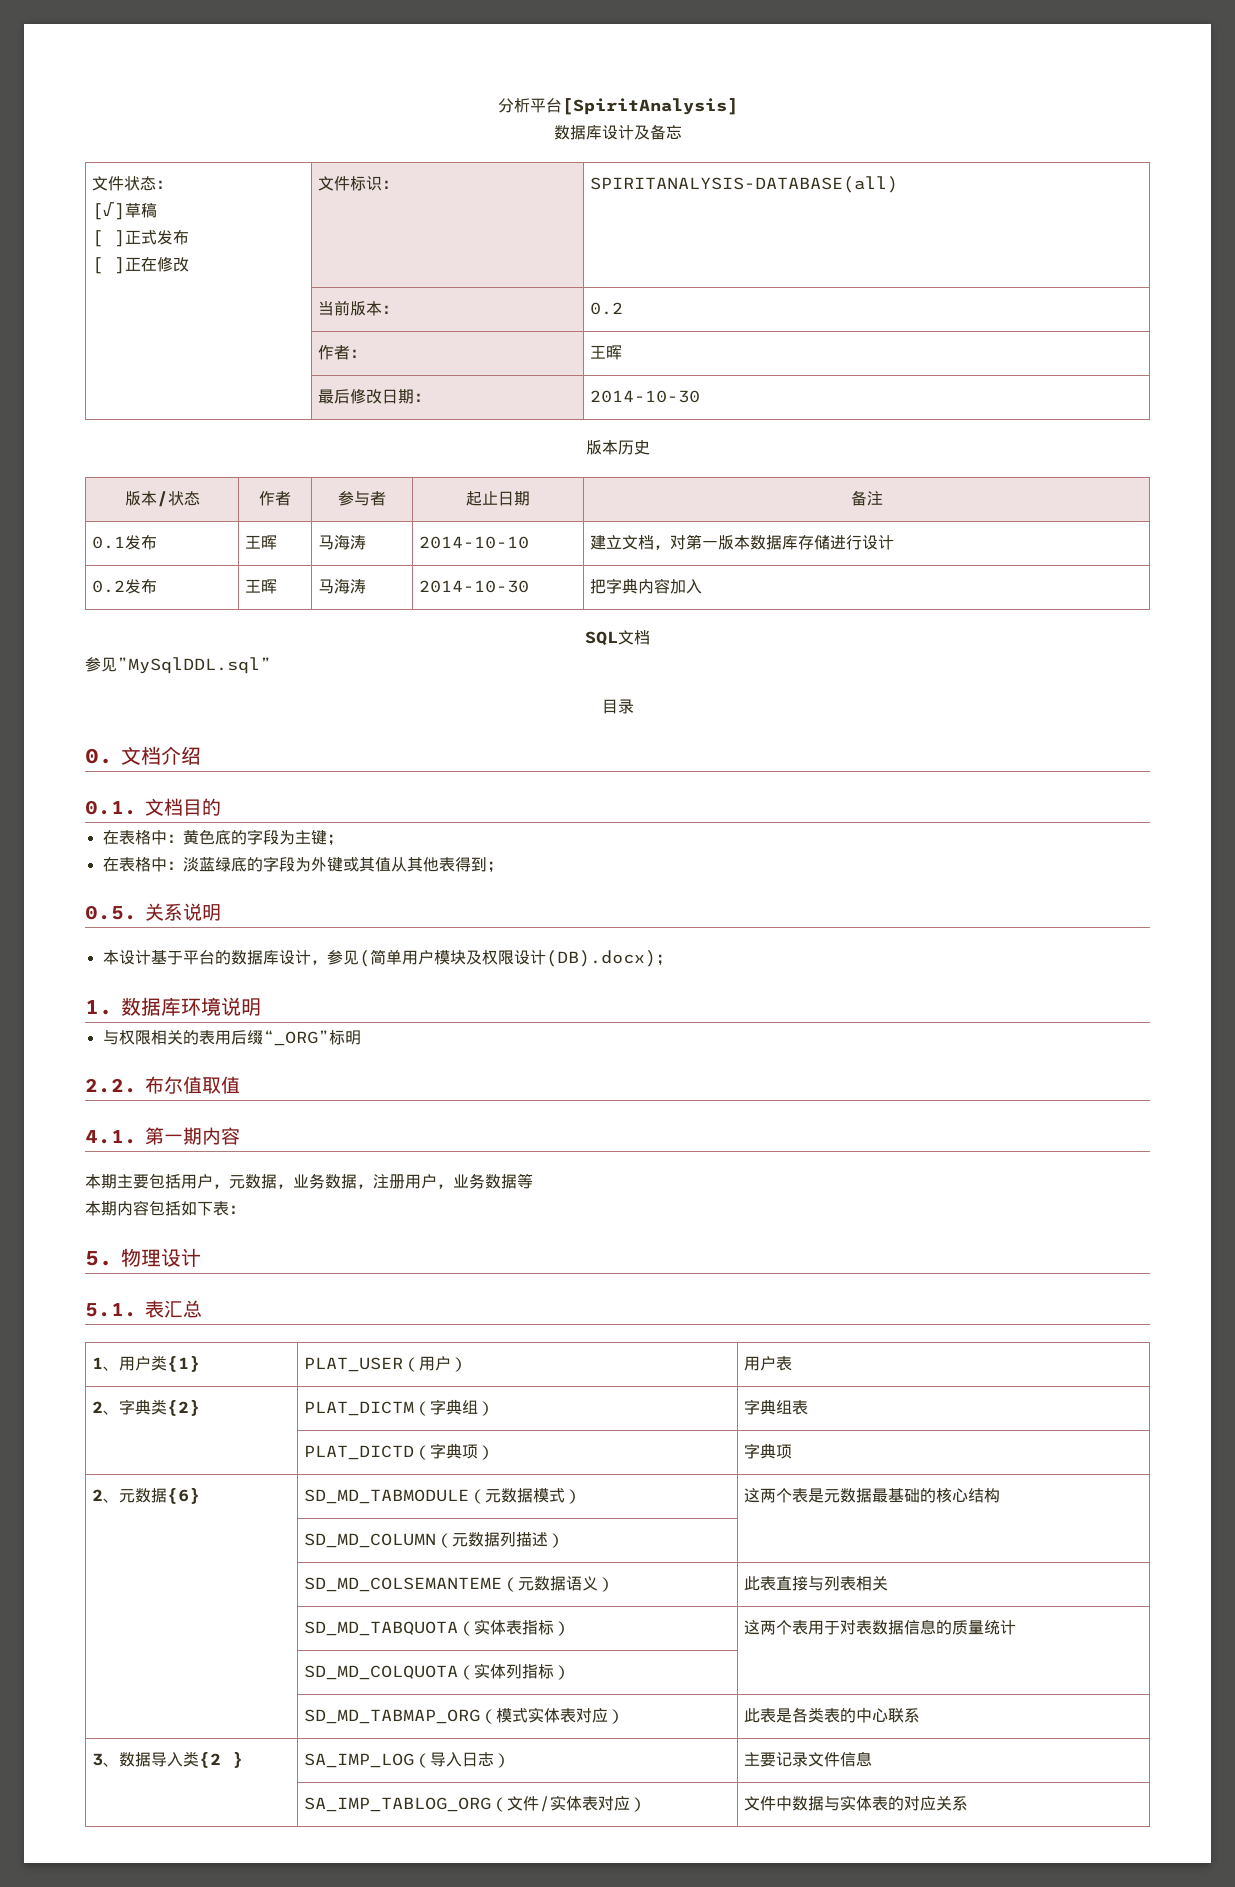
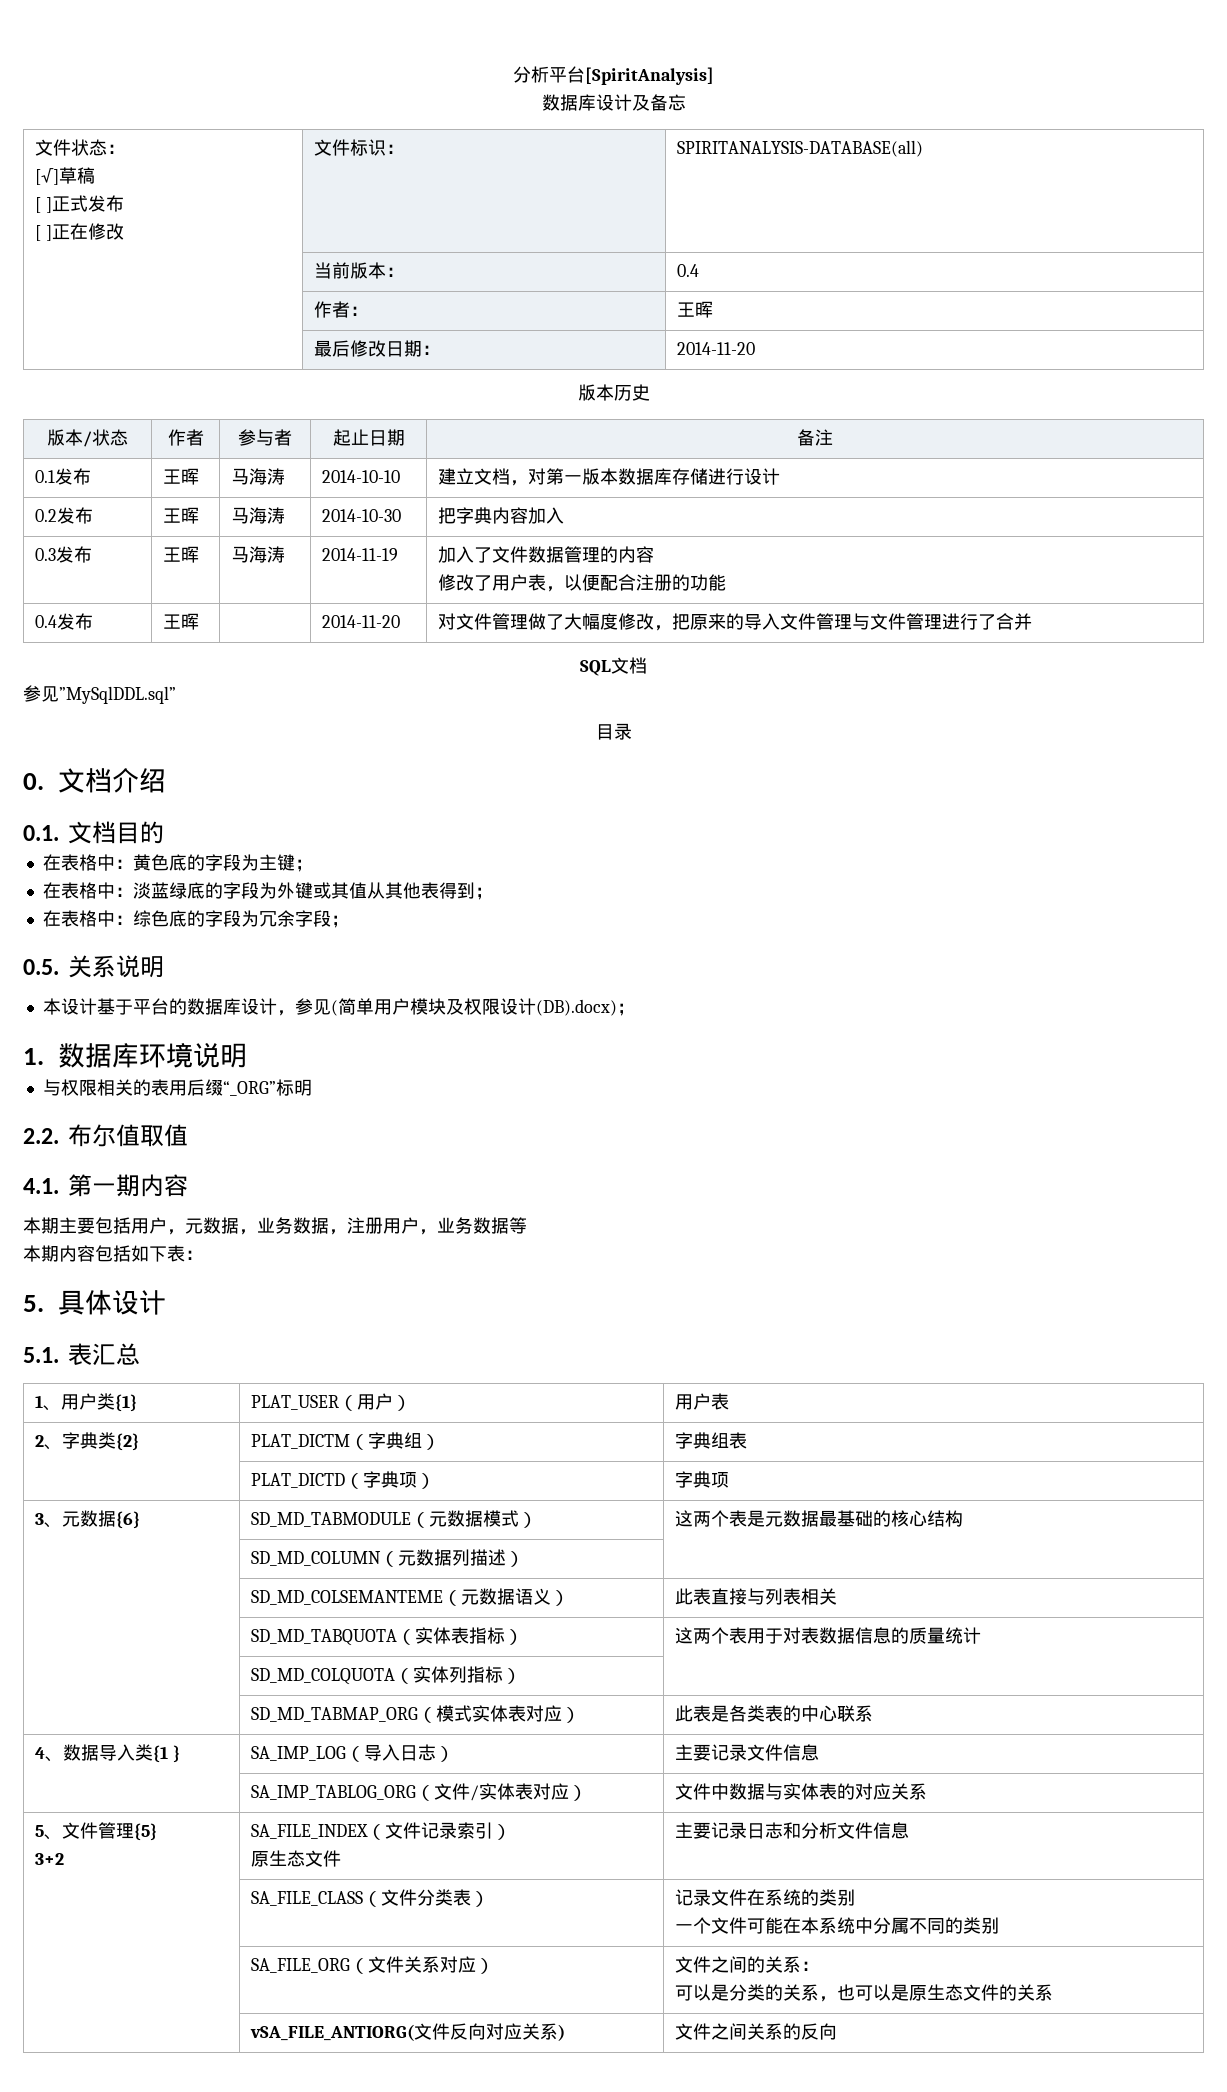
[590,302,624,315] 0.2 -> [677,264,700,277] 0.4
[590,390,701,403] 2014-10-30 -> [677,342,756,355] 2014-11-20
(703, 586) none -> [35,546,93,563] [163,546,200,563] [231,546,286,563] [322,548,399,561] [438,546,655,563] [438,574,727,592] [35,613,94,630] [163,613,200,630] [322,615,401,628] [438,613,1033,631] // 0.3发布 | 王晖 | 马海涛 | 2014-11-19 | 加入了文件数据管理的内容 // 修改了用户表，以便配合注册的功能 // 0.4发布 | 王晖 | | 2014-11-20 | 对文件管理做了大幅度修改，把原来的导入文件管理与文件管理进行了合并
(503, 867) none -> [42,910,349,928] // 在表格中：综色底的字段为冗余字段；
[121,1248,161,1267] 物理 -> [57,1290,112,1315] 具体
[92,1489,104,1501] 2 -> [35,1513,45,1525] 3
[92,1753,104,1766] 3 -> [35,1747,46,1759] 4
[199,1751,222,1768] {2 -> [153,1745,169,1763] {1
(969, 1803) none -> [35,1822,158,1841] [35,1853,65,1865] [251,1822,512,1840] [251,1850,342,1867] [675,1822,910,1839] [251,1889,490,1907] [675,1889,856,1906] [675,1917,1000,1934] [251,1956,495,1974] [675,1956,820,1973] [675,1984,1054,2002] [250,2023,566,2041] [675,2023,838,2040] // 5、文件管理{5} // 3+2 | SA_FILE_INDEX（文件记录索引） // 原生态文件 | 主要记录日志和分析文件信息 // | SA_FILE_CLASS（文件分类表） | 记录文件在系统的类别 // 一个文件可能在本系统中分属不同的类别 // | SA_FILE_ORG（文件关系对应） | 文件之间的关系： // 可以是分类的关系，也可以是原生态文件的关系 // | vSA_FILE_ANTIORG(文件反向对应关系) | 文件之间关系的反向

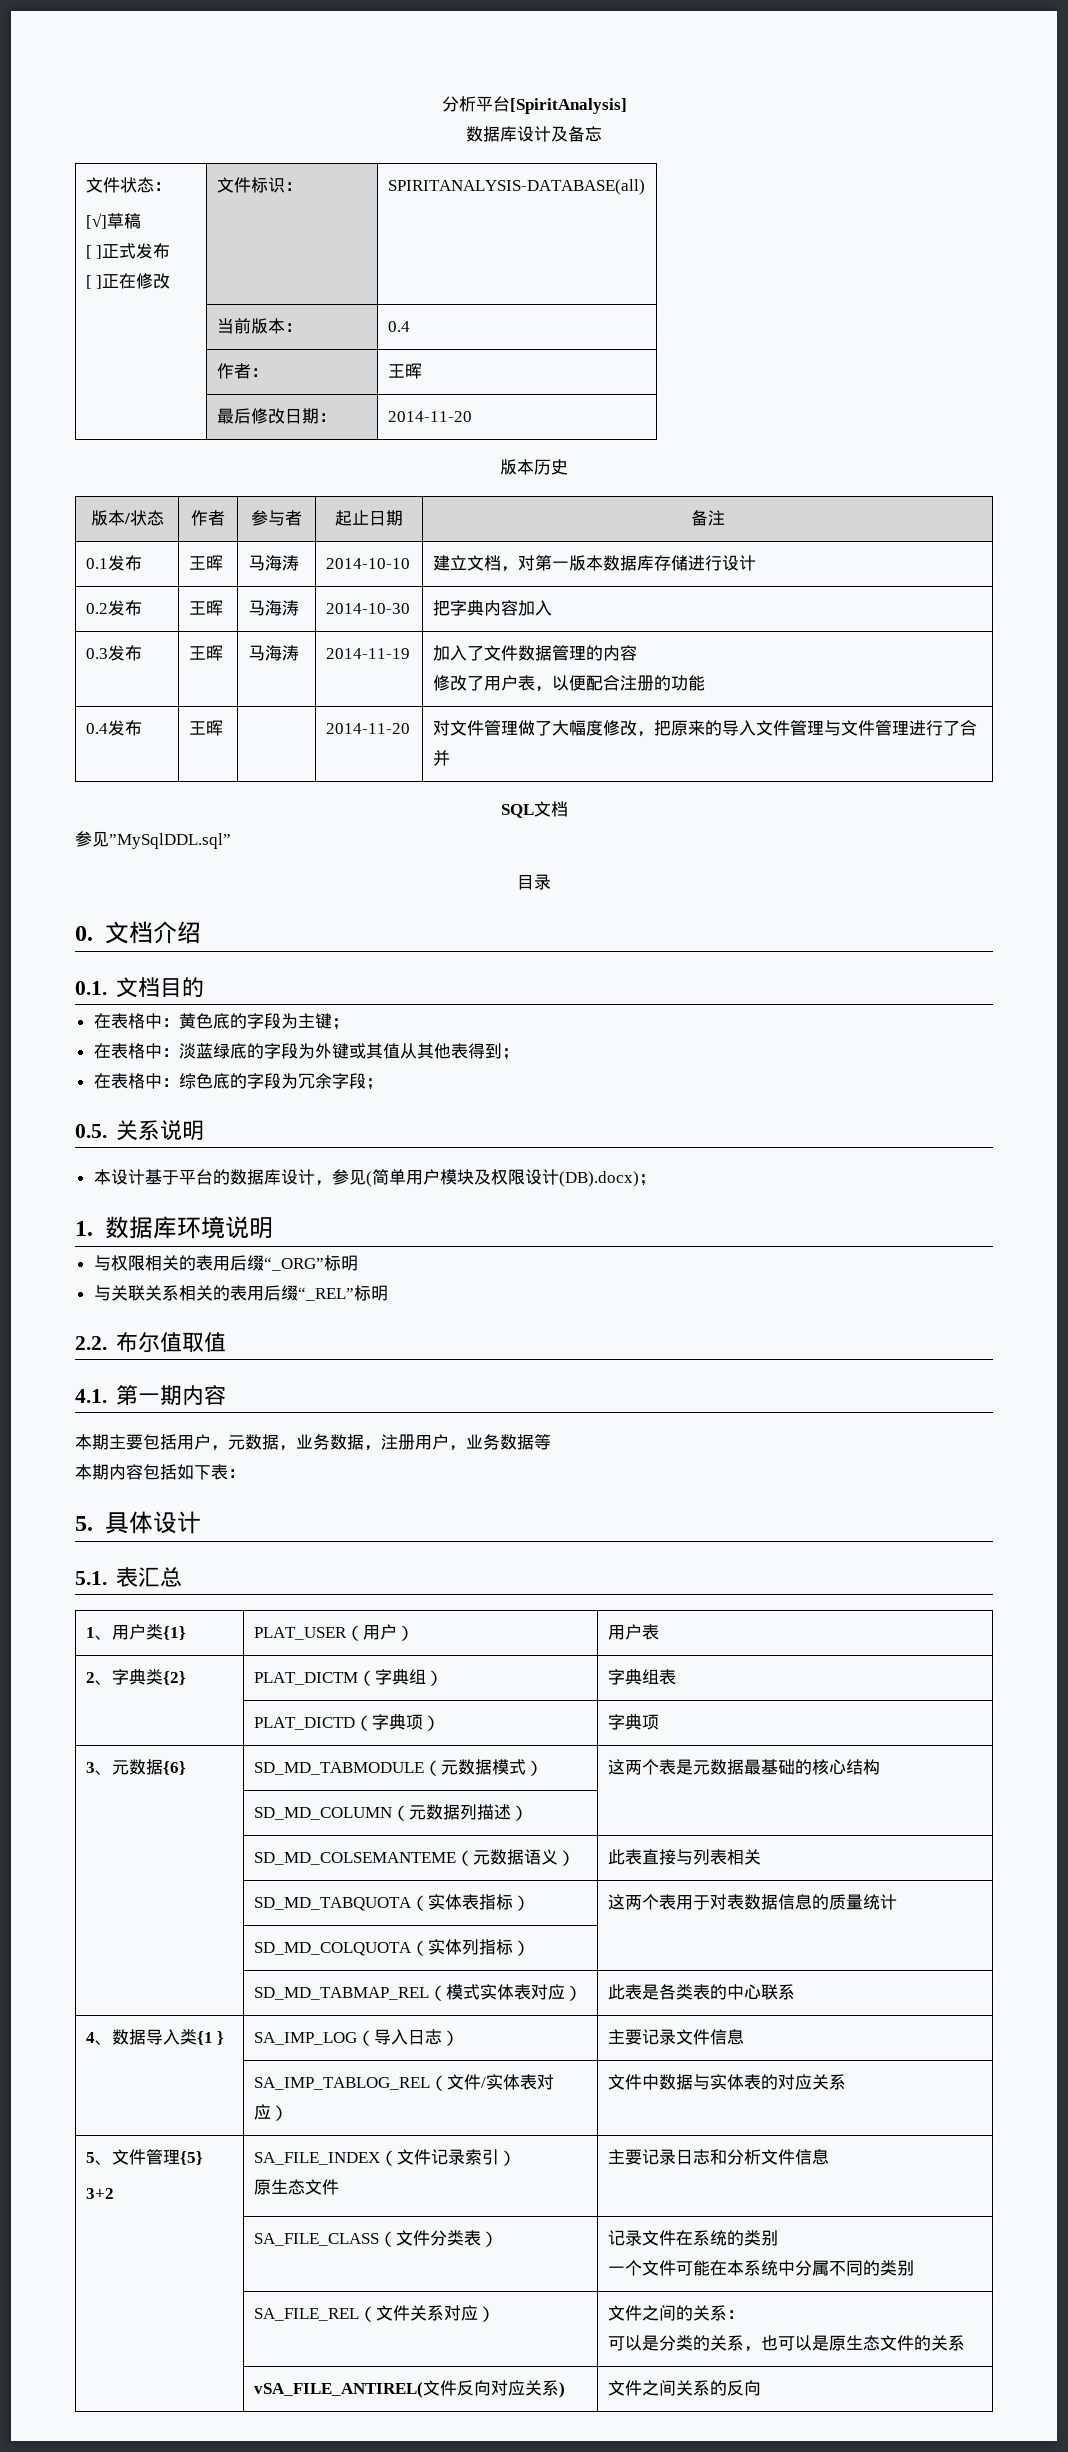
(312, 1087) none -> [93,1285,388,1301] // 与关联关系相关的表用后缀“_REL”标明
[251,1707,419,1722] SD_MD_TABMAP_ORG -> [253,1987,429,2000] SD_MD_TABMAP_REL
[251,1785,417,1800] SA_IMP_TABLOG_ORG -> [253,2077,430,2090] SA_IMP_TABLOG_REL
[251,1958,351,1973] SA_FILE_ORG -> [253,2308,359,2321] SA_FILE_REL
[250,2024,415,2041] vSA_FILE_ANTIORG( -> [253,2382,423,2398] vSA_FILE_ANTIREL(

